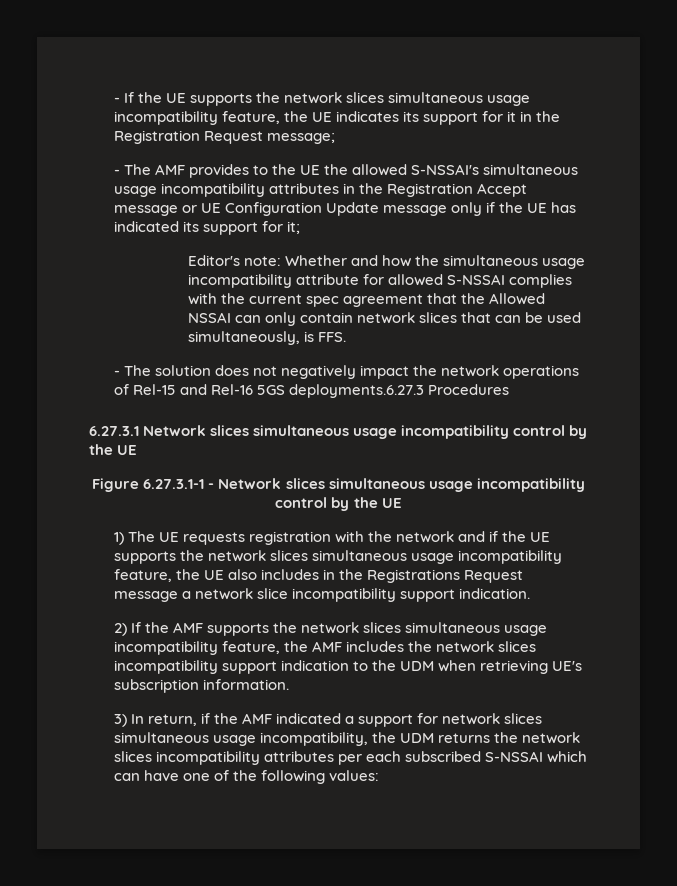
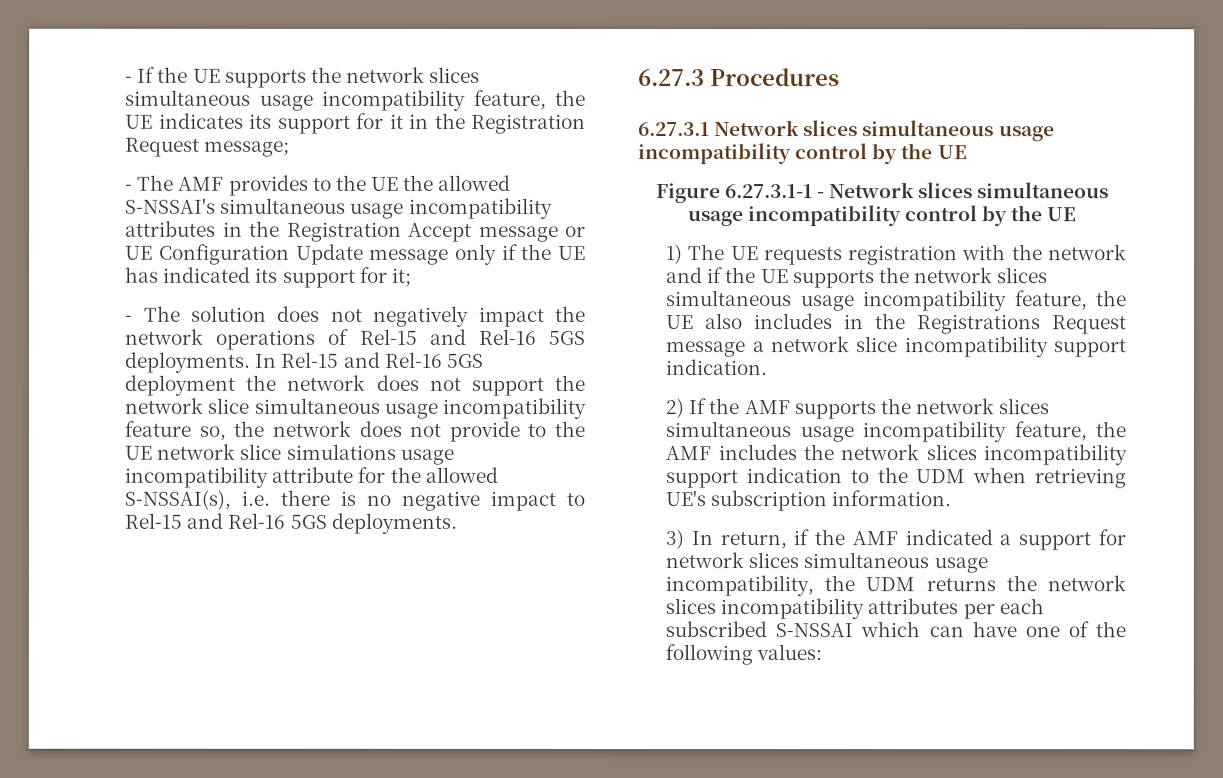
[187,255,585,269] [187,274,572,288] [187,293,545,307] [187,312,582,326] [187,331,346,345] // Editor's note: Whether and how the simultaneous usage incompatibility attribute for allowed S-NSSAI complies with the current spec agreement that the Allowed NSSAI can only contain network slices that can be used simultaneously, is FFS. -> (412, 277) none
[288,384,424,398] deployments.6.27.3 -> [125,351,484,373] [124,374,586,396] [124,397,586,419] [124,420,585,442] [124,443,454,465] [124,466,498,488] [124,489,585,511] [124,512,457,534] [638,69,705,87] deployments. In Rel-15 and Rel-16 5GS deployment the network does not support the network slice simultaneous usage incompatibility feature so, the network does not provide to the UE network slice simulations usage incompatibility attribute for the allowed S-NSSAI(s), i.e. there is no negative impact to Rel-15 and Rel-16 5GS deployments. // 6.27.3

